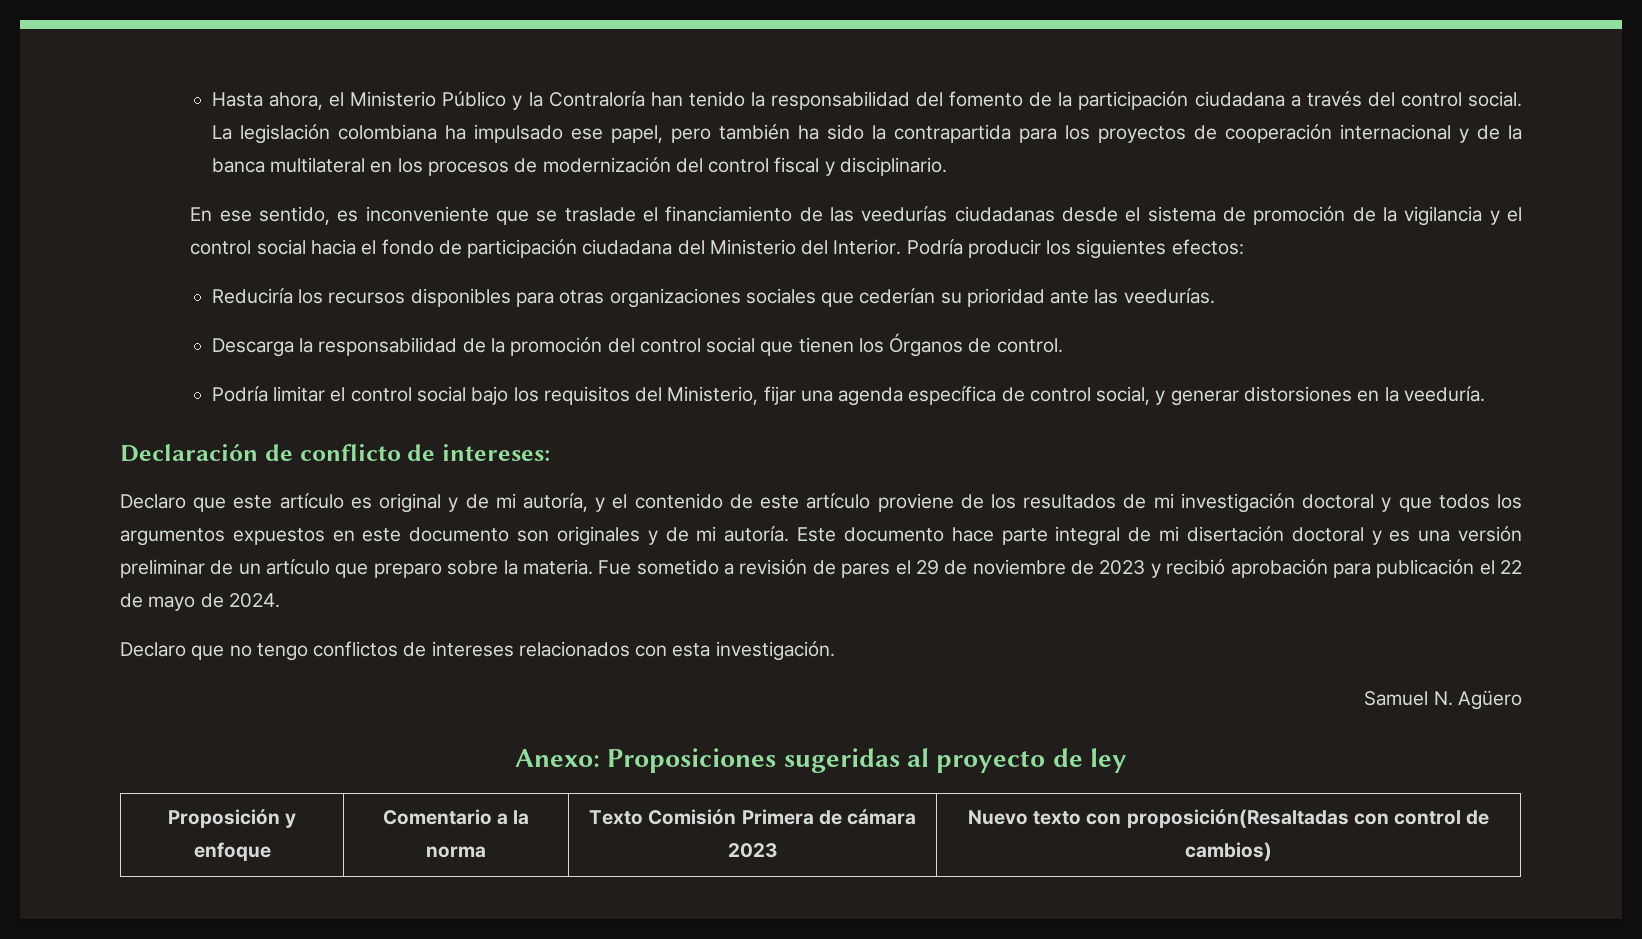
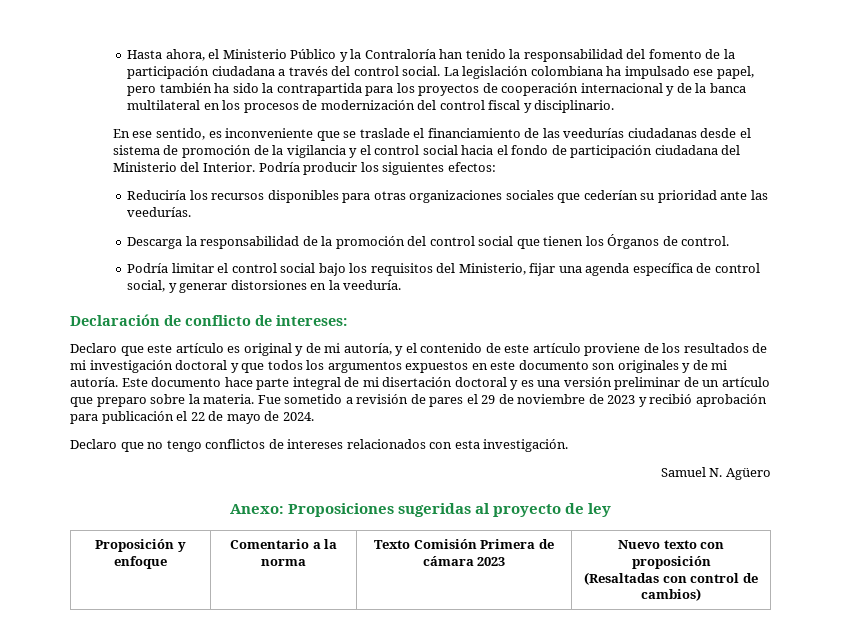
[1126,809,1349,828] proposición(Resaltadas -> [631,556,711,569] [584,572,660,585] proposición // (Resaltadas

